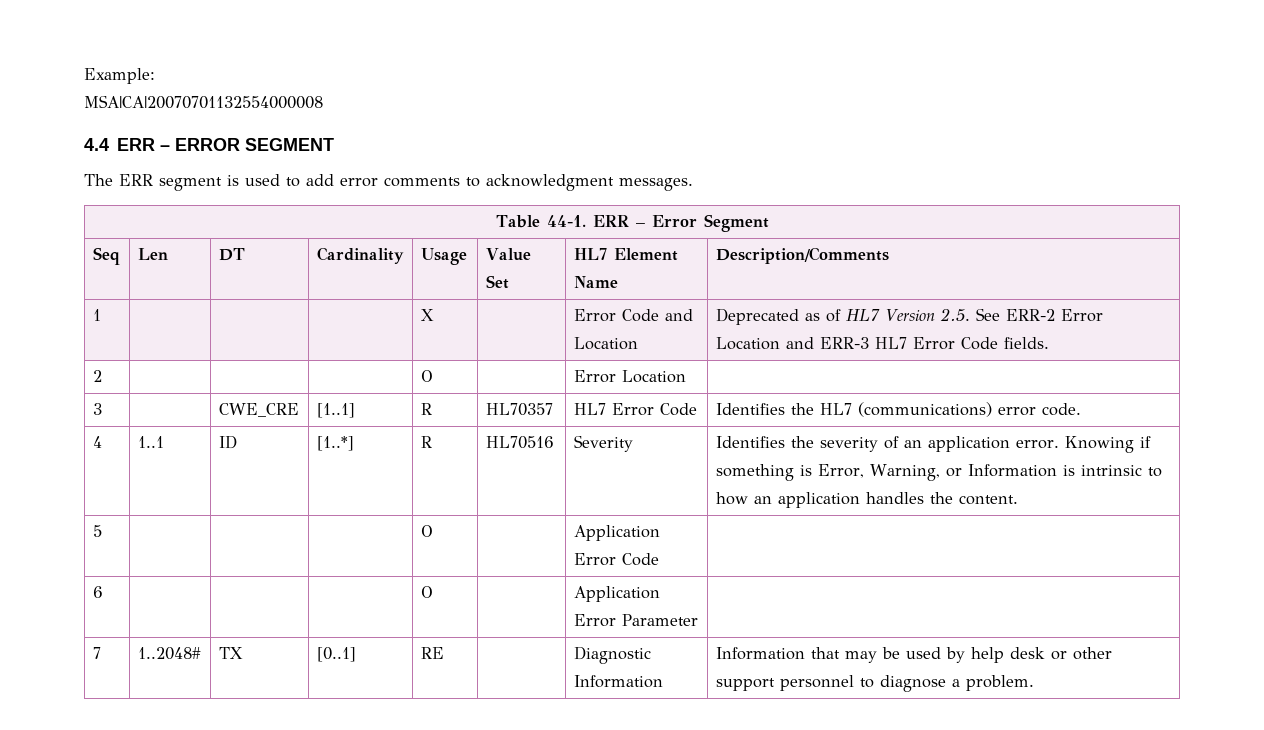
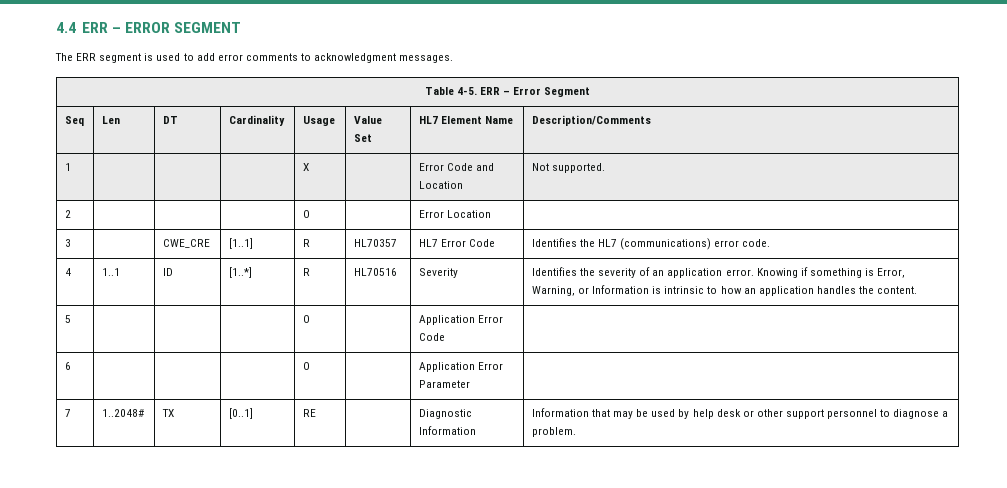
[84,68,155,84] [84,95,323,109] Example: // MSA|CA|20070701132554000008 // -> (56, 27) none
[546,215,586,227] 44-1. -> [456,87,477,95] 4-5.
[715,308,1103,325] [715,337,1049,350] Deprecated as of HL7 Version 2.5. See ERR-2 Error Location and ERR-3 HL7 Error Code fields. -> [531,163,606,173] Not supported.

